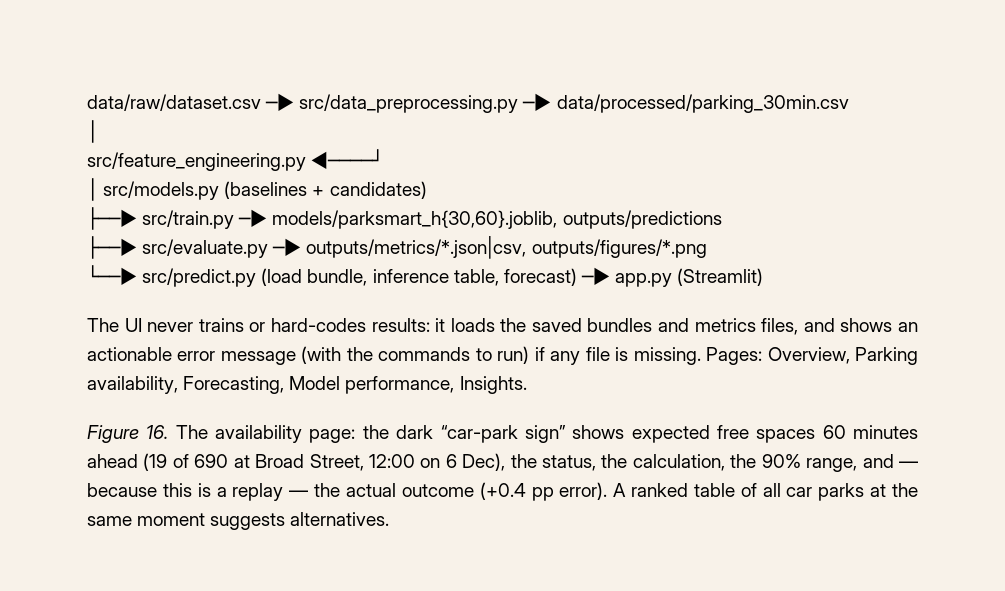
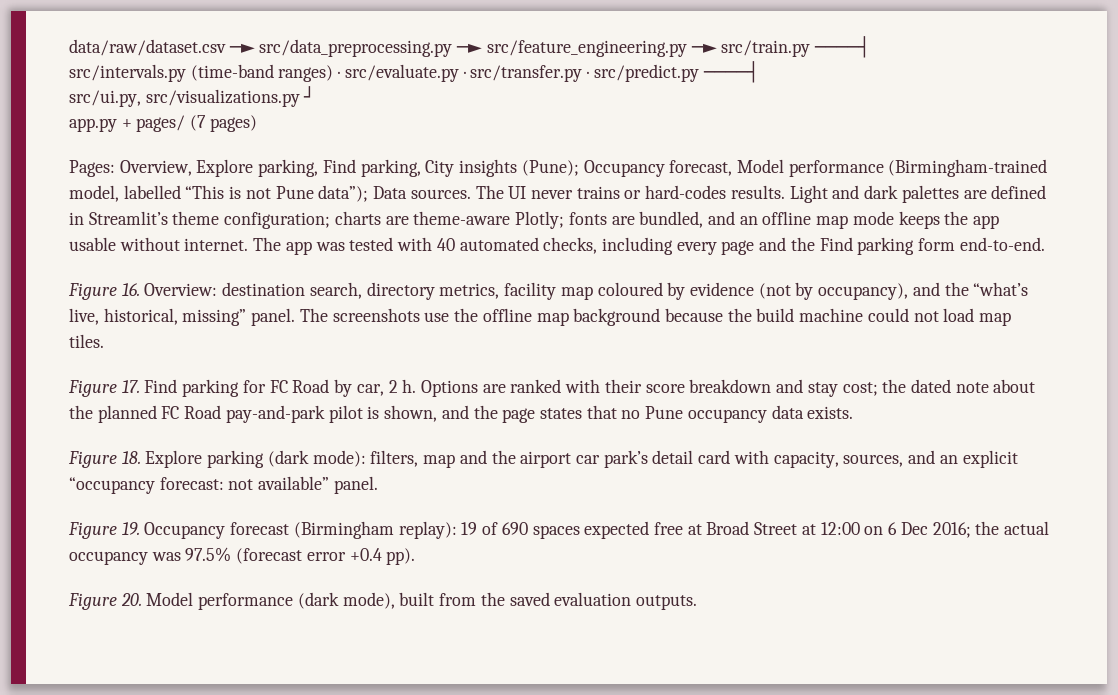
[556,94,849,113] [87,120,98,143] [87,149,384,171] [87,178,427,201] [87,207,722,230] [87,236,707,259] [87,265,764,287] data/processed/parking_30min.csv // │ // src/feature_engineering.py ◄────┘ // │ src/models.py (baselines + candidates) // ├──► src/train.py ─► models/parksmart_h{30,60}.joblib, outputs/predictions // ├──► src/evaluate.py ─► outputs/metrics/*.json|csv, outputs/figures/*.png // └──► src/predict.py (load bundle, inference table, forecast) ─► app.py (Streamlit) // -> [486,36,871,58] [69,61,759,83] [69,86,316,107] [69,115,257,132] [69,159,1048,177] [69,185,471,202] src/feature_engineering.py ─► src/train.py ────┤ // src/intervals.py (time-band ranges) · src/evaluate.py · src/transfer.py · src/predict.py ────┤ // src/ui.py, src/visualizations.py ┘ // app.py + pages/ (7 pages) // Pages: Overview, Explore parking, Find parking, City insights (Pune); Occupancy forecast, Model performance (Birmingham-trained model, labelled “This is not Pune data”); Data sources.
[371,318,918,335] [87,346,918,365] [87,376,527,394] [87,425,918,443] [87,453,919,472] [87,482,919,501] [87,512,390,530] results: it loads the saved bundles and metrics files, and shows an actionable error message (with the commands to run) if any file is missing. Pages: Overview, Parking availability, Forecasting, Model performance, Insights. // Figure 16. The availability page: the dark “car-park sign” shows expected free spaces 60 minutes ahead (19 of 690 at Broad Street, 12:00 on 6 Dec), the status, the calculation, the 90% range, and — because this is a replay — the actual outcome (+0.4 pp error). A ranked table of all car parks at the same moment suggests alternatives. -> [730,185,1047,203] [69,211,1000,229] [69,237,1045,255] [68,282,1029,300] [69,308,1012,326] [69,334,104,348] [68,379,1036,397] [69,405,854,423] [68,450,1018,468] [69,476,378,494] [68,521,1049,539] [69,547,416,565] [68,592,697,610] results. Light and dark palettes are defined in Streamlit’s theme configuration; charts are theme-aware Plotly; fonts are bundled, and an offline map mode keeps the app usable without internet. The app was tested with 40 automated checks, including every page and the Find parking form end-to-end. // Figure 16. Overview: destination search, directory metrics, facility map coloured by evidence (not by occupancy), and the “what’s live, historical, missing” panel. The screenshots use the offline map background because the build machine could not load map tiles. // Figure 17. Find parking for FC Road by car, 2 h. Options are ranked with their score breakdown and stay cost; the dated note about the planned FC Road pay-and-park pilot is shown, and the page states that no Pune occupancy data exists. // Figure 18. Explore parking (dark mode): filters, map and the airport car park’s detail card with capacity, sources, and an explicit “occupancy forecast: not available” panel. // Figure 19. Occupancy forecast (Birmingham replay): 19 of 690 spaces expected free at Broad Street at 12:00 on 6 Dec 2016; the actual occupancy was 97.5% (forecast error +0.4 pp). // Figure 20. Model performance (dark mode), built from the saved evaluation outputs.

